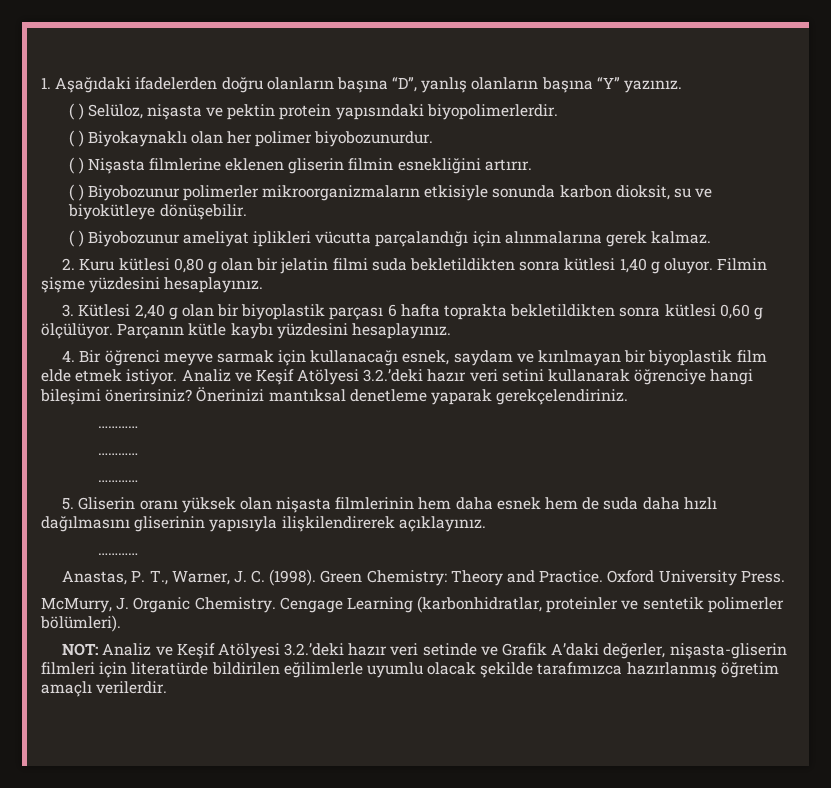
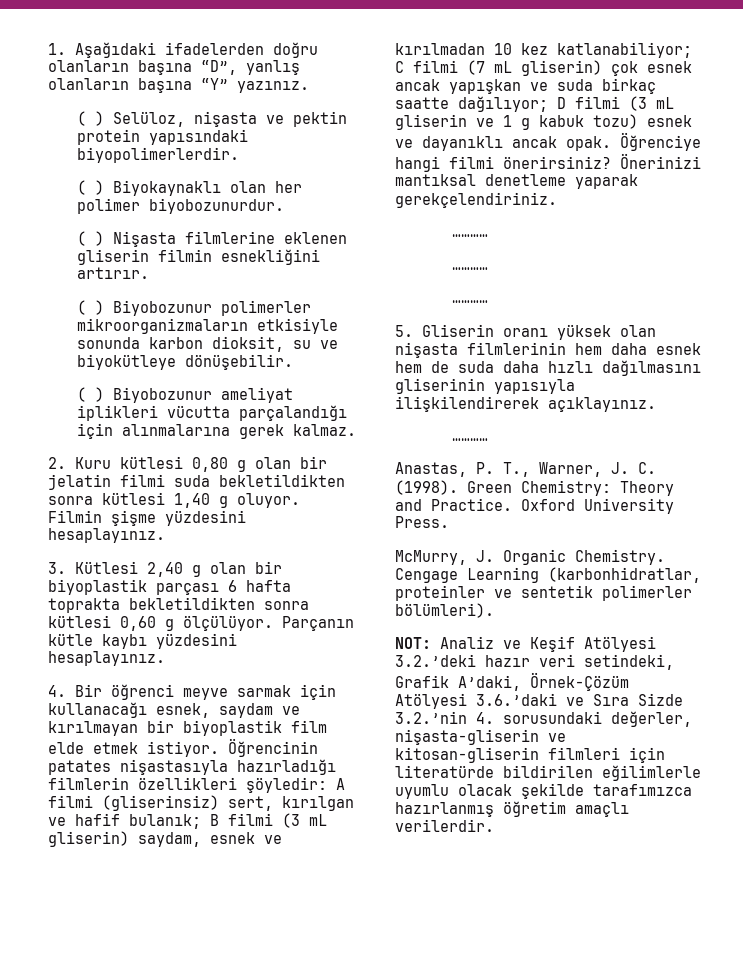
[181,369,754,385] [40,389,101,405] Analiz ve Keşif Atölyesi 3.2.’deki hazır veri setini kullanarak öğrenciye hangi bileşimi -> [228,738,318,757] [48,759,336,775] [48,777,345,793] [48,795,354,811] [48,813,327,829] [48,831,282,847] [395,42,692,58] [395,60,692,76] [395,78,656,94] [395,96,674,112] [395,114,692,130] [395,132,701,151] [395,156,494,172] Öğrencinin patates nişastasıyla hazırladığı filmlerin özellikleri şöyledir: A filmi (gliserinsiz) sert, kırılgan ve hafif bulanık; B filmi (3 mL gliserin) saydam, esnek ve kırılmadan 10 kez katlanabiliyor; C filmi (7 mL gliserin) çok esnek ancak yapışkan ve suda birkaç saatte dağılıyor; D filmi (3 mL gliserin ve 1 g kabuk tozu) esnek ve dayanıklı ancak opak. Öğrenciye hangi filmi
[422,643,787,659] setinde ve Grafik A’daki değerler, nişasta-gliserin -> [584,654,674,670] [395,672,629,691] [395,693,683,709] [395,711,692,727] [395,729,566,745] [395,747,539,763] setindeki, Grafik A’daki, Örnek-Çözüm Atölyesi 3.6.’daki ve Sıra Sizde 3.2.’nin 4. sorusundaki değerler, nişasta-gliserin ve kitosan-gliserin

